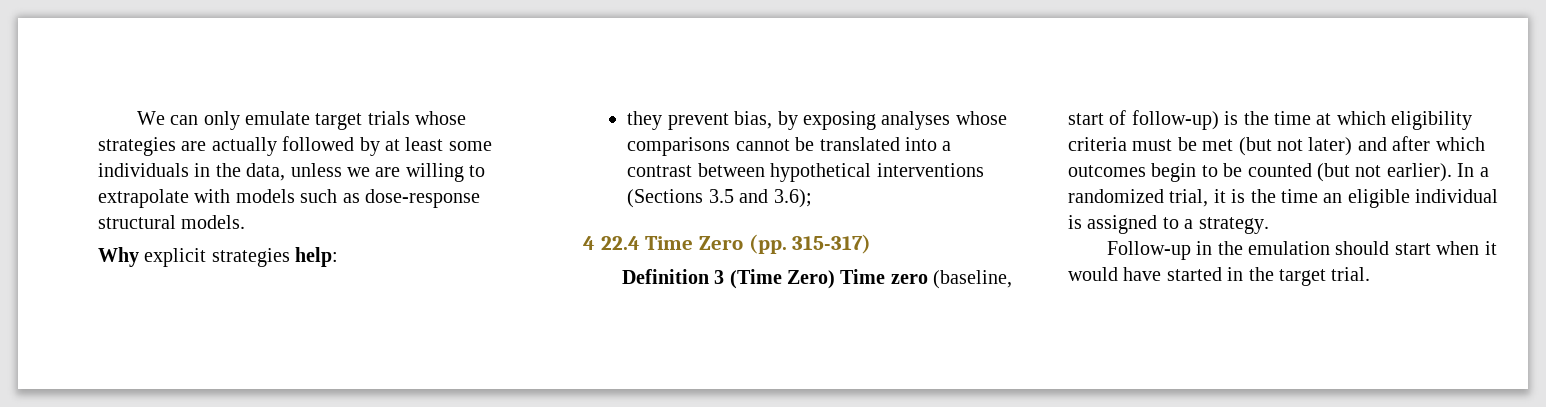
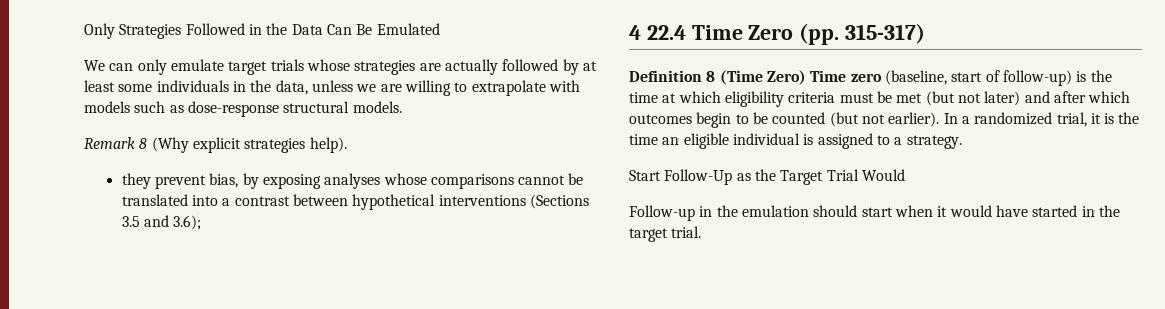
(136, 118) none -> [84,23,440,39] Only Strategies Followed in the Data Can Be Emulated //
[98,247,139,267] Why -> [84,137,189,153] Remark 8 (Why
[295,247,339,267] help: -> [309,137,347,153] help).
[714,270,725,284] 3 -> [706,71,716,82] 8
(1269, 225) none -> [629,169,905,185] // Start Follow-Up as the Target Trial Would

